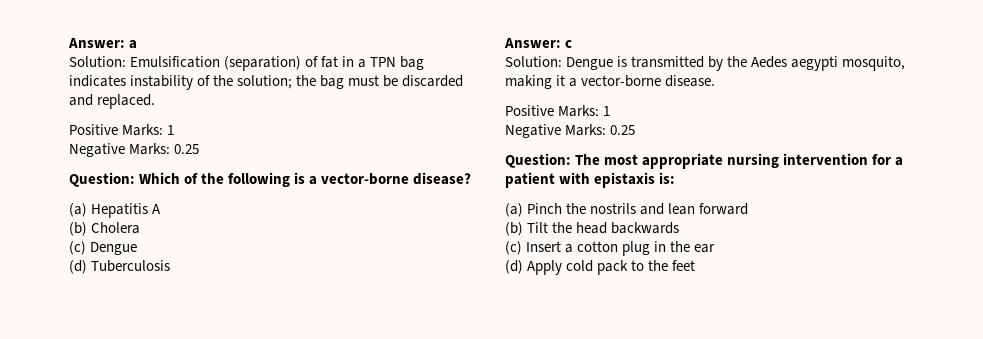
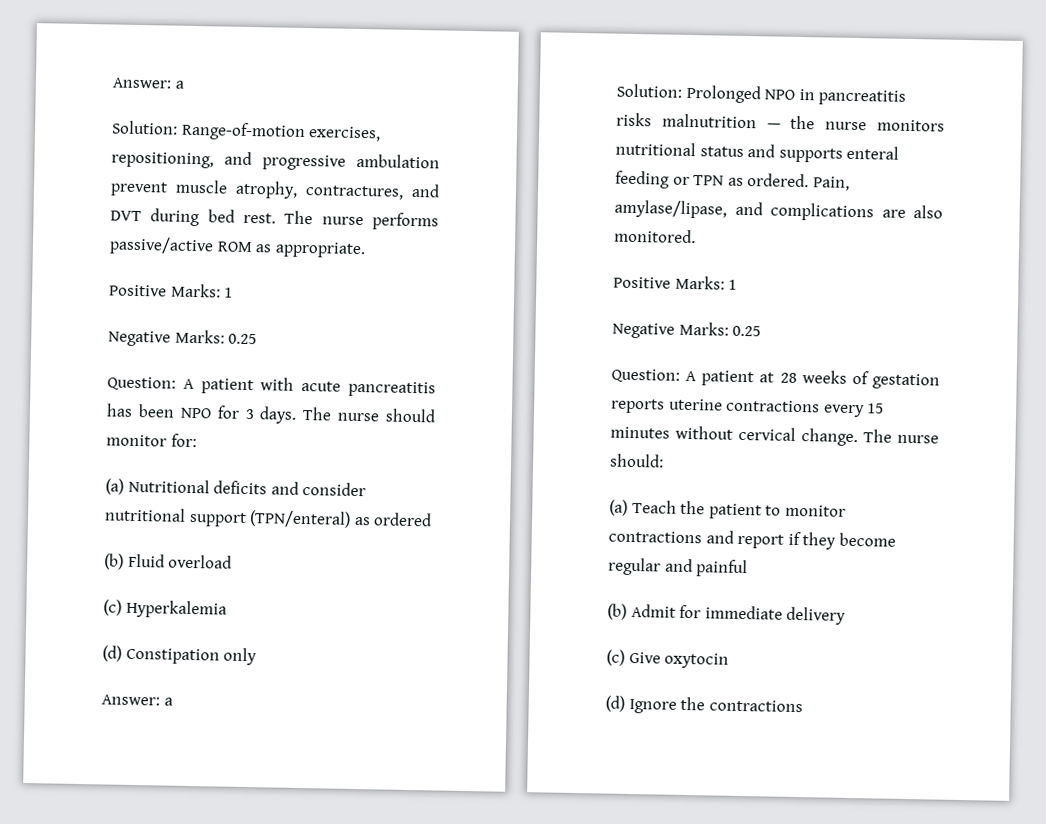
[68,38,138,49] [69,56,425,71] [69,75,464,90] [69,94,156,109] [69,124,175,136] [69,143,200,157] [69,172,472,187] [69,203,162,218] [69,222,141,236] [69,241,138,255] [69,260,171,274] [504,38,573,48] [505,56,906,71] [505,75,716,89] [505,105,611,117] [505,124,636,138] [505,153,904,169] [505,172,676,188] [505,203,749,217] [505,222,680,236] [505,241,716,256] [505,260,696,275] Answer: a // Solution: Emulsification (separation) of fat in a TPN bag indicates instability of the solution; the bag must be discarded and replaced. // Positive Marks: 1 // Negative Marks: 0.25 // Question: Which of the following is a vector-borne disease? // (a) Hepatitis A // (b) Cholera // (c) Dengue // (d) Tuberculosis // Answer: c // Solution: Dengue is transmitted by the Aedes aegypti mosquito, making it a vector-borne disease. // Positive Marks: 1 // Negative Marks: 0.25 // Question: The most appropriate nursing intervention for a patient with epistaxis is: // (a) Pinch the nostrils and lean forward // (b) Tilt the head backwards // (c) Insert a cotton plug in the ear // (d) Apply cold pack to the feet -> [112,77,184,89] [111,120,382,142] [111,151,440,171] [110,179,440,200] [110,208,439,231] [109,236,366,259] [109,283,234,298] [108,329,258,347] [107,376,436,398] [106,403,436,424] [106,433,197,448] [105,478,367,497] [104,507,433,528] [104,553,233,570] [103,599,227,619] [102,645,258,666] [101,694,173,706] [616,83,907,106] [616,112,945,132] [615,141,900,163] [615,170,850,191] [614,199,943,222] [614,228,696,244] [613,275,738,290] [612,321,762,339] [611,368,940,390] [611,398,885,418] [610,425,939,447] [610,453,664,468] [609,499,846,520] [608,530,896,550] [608,557,749,578] [607,603,847,625] [606,649,730,669] [605,695,803,714] Answer: a // Solution: Range-of-motion exercises, repositioning, and progressive ambulation prevent muscle atrophy, contractures, and DVT during bed rest. The nurse performs passive/active ROM as appropriate. // Positive Marks: 1 // Negative Marks: 0.25 // Question: A patient with acute pancreatitis has been NPO for 3 days. The nurse should monitor for: // (a) Nutritional deficits and consider nutritional support (TPN/enteral) as ordered // (b) Fluid overload // (c) Hyperkalemia // (d) Constipation only // Answer: a // Solution: Prolonged NPO in pancreatitis risks malnutrition — the nurse monitors nutritional status and supports enteral feeding or TPN as ordered. Pain, amylase/lipase, and complications are also monitored. // Positive Marks: 1 // Negative Marks: 0.25 // Question: A patient at 28 weeks of gestation reports uterine contractions every 15 minutes without cervical change. The nurse should: // (a) Teach the patient to monitor contractions and report if they become regular and painful // (b) Admit for immediate delivery // (c) Give oxytocin // (d) Ignore the contractions

